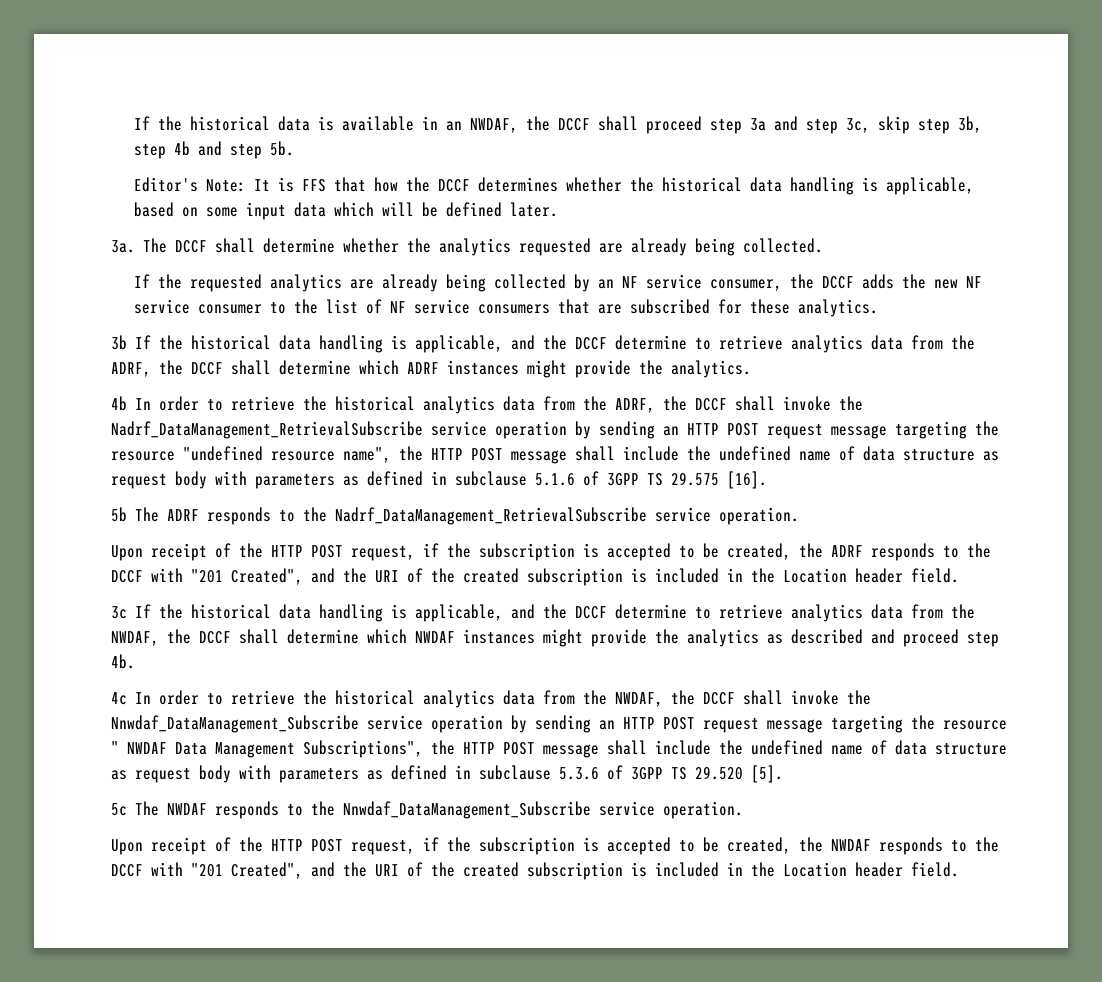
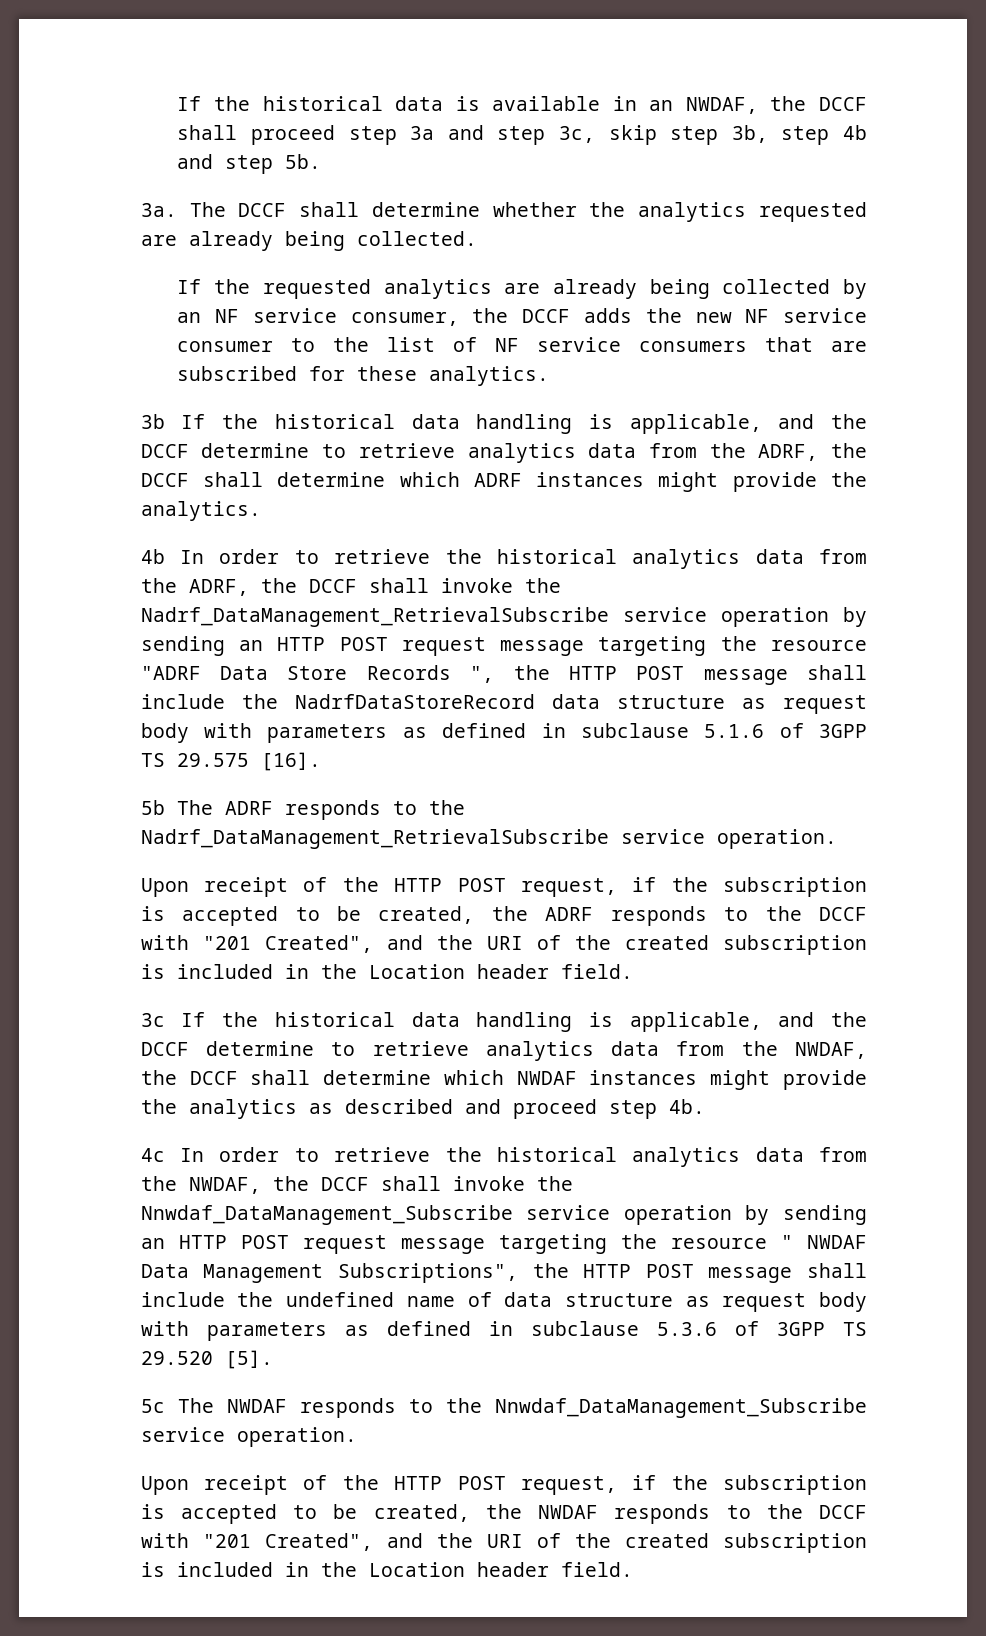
[134,177,975,195] [134,202,559,220] // Editor's Note: It is FFS that how the DCCF determines whether the historical data handling is applicable, based on some input data which will be defined later. -> (322, 161) none
[183,446,856,464] "undefined resource name", the HTTP POST message shall include the undefined name of -> [140,665,867,685] [140,694,535,709] "ADRF Data Store Records ", the HTTP POST message shall include the NadrfDataStoreRecord

